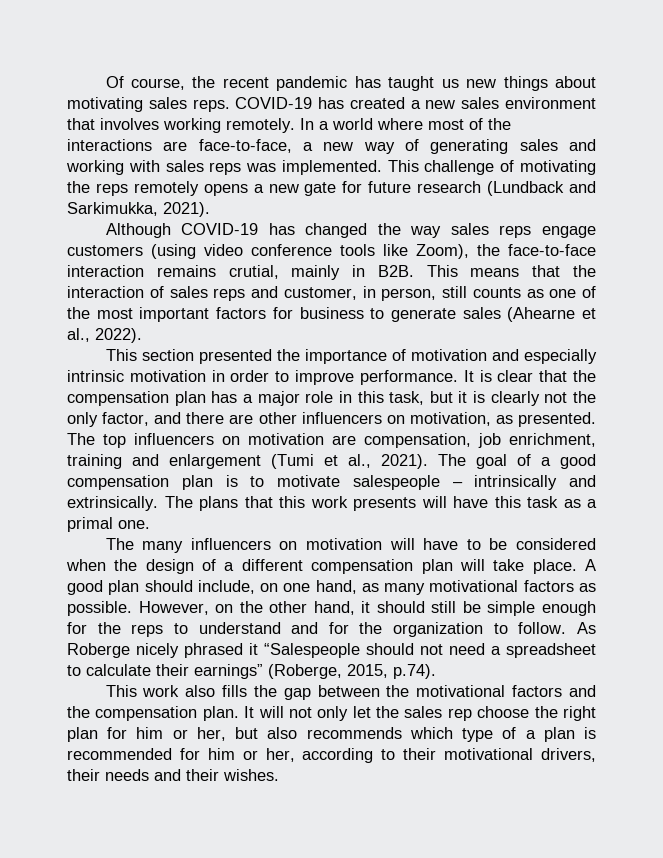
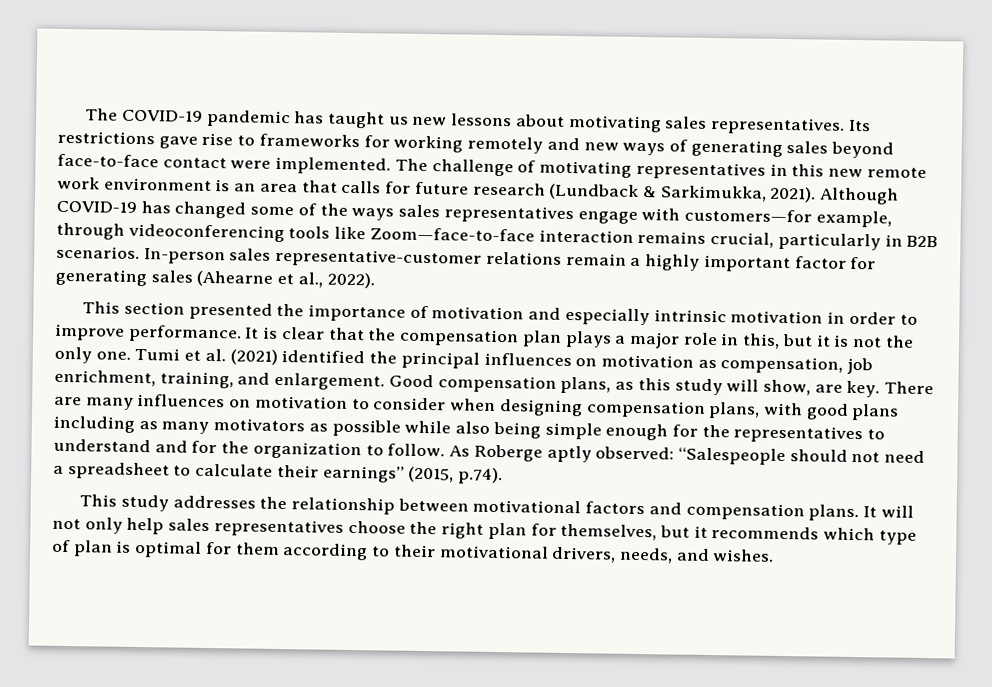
[105,76,269,90] Of course, the recent -> [85,108,203,122] The COVID-19
[503,76,548,91] things -> [451,113,513,127] lessons
[192,97,596,112] [67,118,511,133] [67,139,596,154] [66,160,596,175] [67,181,337,196] reps. COVID-19 has created a new sales environment that involves working remotely. In a world where most of the interactions are face-to-face, a new way of generating sales and working with sales reps was implemented. This challenge of motivating the reps remotely opens a new gate -> [710,116,871,135] [57,130,895,159] [57,153,927,180] [57,176,382,194] representatives. Its restrictions gave rise to frameworks for working remotely and new ways of generating sales beyond face-to-face contact were implemented. The challenge of motivating representatives in this new remote work environment is an area that calls
[569,181,597,193] and -> [642,186,657,198] &
(210, 209) // -> (817, 194) none
[377,223,596,238] [67,244,596,259] [67,265,596,280] [67,286,596,301] [67,307,456,322] the way sales reps engage customers (using video conference tools like Zoom), the face-to-face interaction remains crutial, mainly in B2B. This means that the interaction of sales reps and customer, in person, still counts as one of the most important factors for business to generate -> [250,203,892,228] [56,222,939,251] [56,245,877,273] [55,268,147,287] some of the ways sales representatives engage with customers—for example, through videoconferencing tools like Zoom—face-to-face interaction remains crucial, particularly in B2B scenarios. In-person sales representative-customer relations remain a highly important factor for generating
[211,391,238,403] has -> [564,330,612,348] plays
[357,391,425,405] this task, -> [742,333,781,349] this,
[490,391,540,406] clearly -> (850, 340) none
[102,412,596,427] [67,433,356,448] factor, and there are other influencers on motivation, as presented. The top influencers on motivation are -> [95,347,717,369] one. Tumi et al. (2021) identified the principal influences on motivation as
[67,454,596,469] [67,475,596,490] [67,496,597,511] [67,517,150,532] [105,538,596,553] [66,559,597,574] [67,580,596,595] [67,601,481,616] training and enlargement (Tumi et al., 2021). The goal of a good compensation plan is to motivate salespeople – intrinsically and extrinsically. The plans that this work presents will have this task as a primal one. // The many influencers on motivation will have to be considered when the design of a different compensation plan will take place. A good plan should include, on one hand, as many motivational factors as possible. However, on the other hand, it should still be -> [159,371,935,398] [54,393,900,421] [53,415,541,439] training, and enlargement. Good compensation plans, as this study will show, are key. There are many influences on motivation to consider when designing compensation plans, with good plans including as many motivators as possible while also being
[131,624,164,637] reps -> [733,425,864,444] representatives
[136,643,258,658] nicely phrased it -> [546,445,675,463] aptly observed:
[268,664,388,679] (Roberge, 2015, -> [408,466,455,483] (2015,
[142,685,596,700] [67,706,472,721] work also fills the gap between the motivational factors and the compensation plan. It will not only let the sales rep -> [120,494,914,522] [52,517,344,537] study addresses the relationship between motivational factors and compensation plans. It will not only help sales representatives
[136,727,298,741] him or her, but also -> [560,523,708,541] themselves, but it
[525,727,596,742] [67,748,295,762] a plan is recommended for him or her, -> [72,540,280,558] plan is optimal for them
[67,769,219,781] their needs and their -> [618,547,710,564] needs, and

